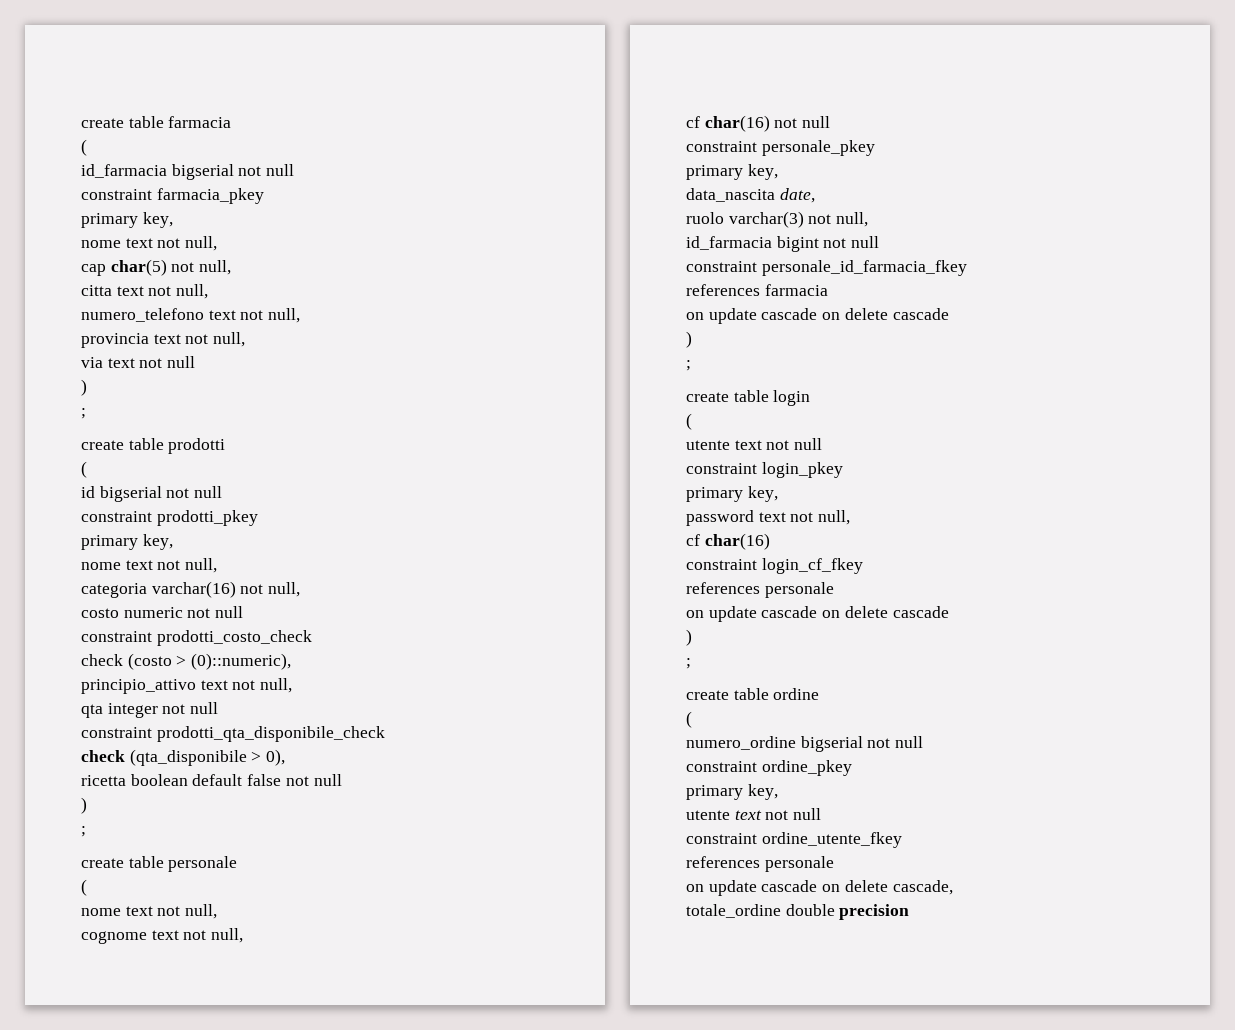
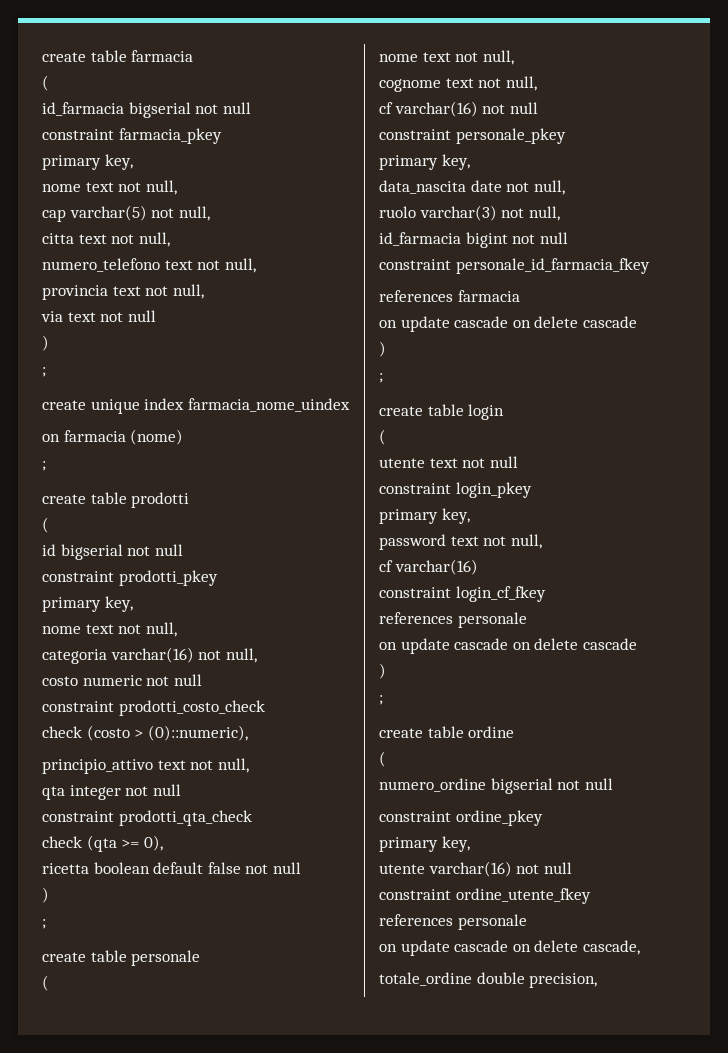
[110,259,167,276] char(5) -> [69,205,147,221] varchar(5)
(86, 413) none -> [42,398,350,414] [42,429,184,445] [42,461,46,471] // create unique index farmacia_nome_uindex // on farmacia (nome) // ;
[156,726,385,742] [81,749,262,766] prodotti_qta_disponibile_check // check (qta_disponibile > -> [118,810,252,826] [42,835,140,852] prodotti_qta_check // check (qta >=
[704,115,770,132] char(16) -> [394,101,478,117] varchar(16)
[779,188,815,203] date, -> [470,180,565,195] date not null,
[704,533,770,550] char(16) -> [394,559,478,575] varchar(16)
[734,810,762,820] text -> [428,861,512,877] varchar(16)
[839,904,910,920] precision -> [529,973,598,988] precision,

